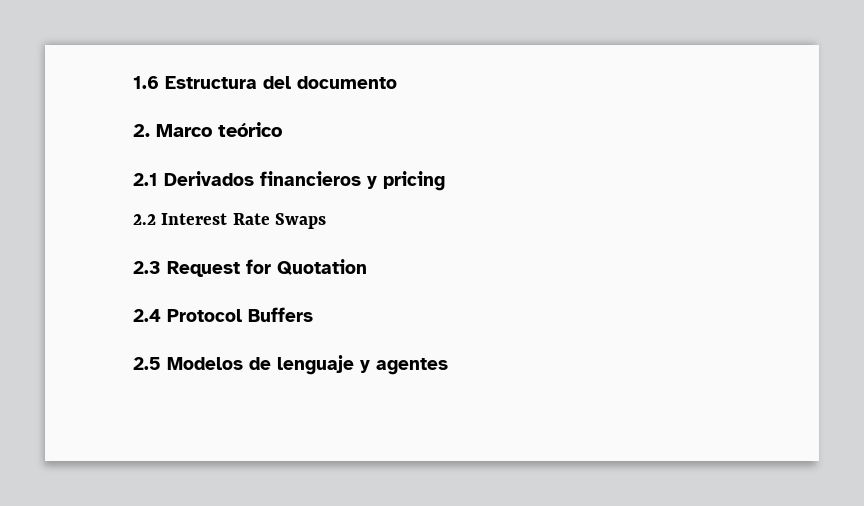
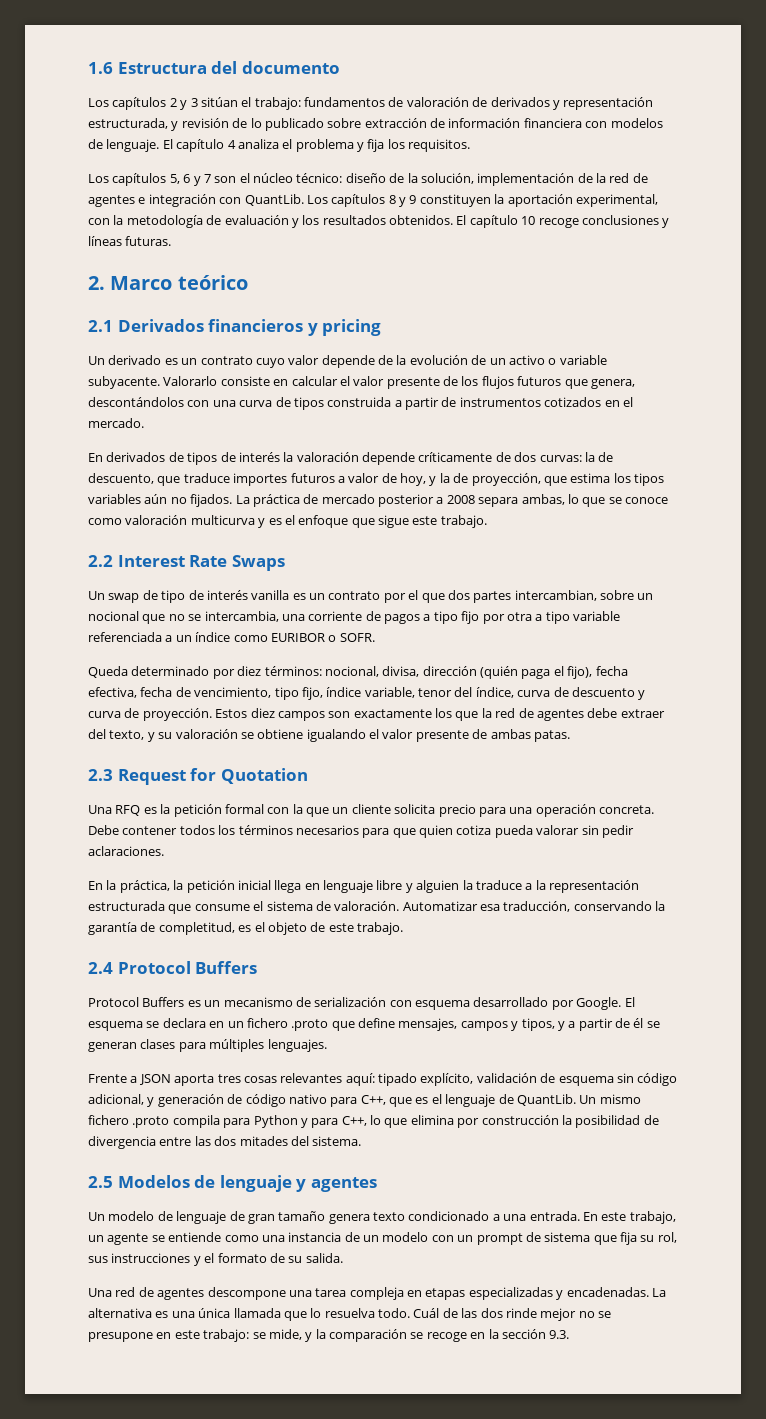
(397, 82) none -> [88,97,654,110] [88,118,663,131] [88,139,471,152] [88,173,648,186] [88,194,658,207] [88,215,670,228] [88,236,172,246] // Los capítulos 2 y 3 sitúan el trabajo: fundamentos de valoración de derivados y representación estructurada, y revisión de lo publicado sobre extracción de información financiera con modelos de lenguaje. El capítulo 4 analiza el problema y fija los requisitos. // Los capítulos 5, 6 y 7 son el núcleo técnico: diseño de la solución, implementación de la red de agentes e integración con QuantLib. Los capítulos 8 y 9 constituyen la aportación experimental, con la metodología de evaluación y los resultados obtenidos. El capítulo 10 recoge conclusiones y líneas futuras.
[133,213,327,229] [133,259,367,277] [133,307,313,322] 2.2 Interest Rate Swaps // 2.3 Request for Quotation // 2.4 Protocol Buffers -> [88,355,607,368] [88,376,635,389] [88,397,633,410] [88,418,144,428] [88,452,614,465] [88,473,664,486] [88,494,668,507] [88,515,487,528] [88,555,285,571] [88,590,654,603] [88,611,620,624] [88,632,375,642] [88,666,628,679] [88,687,646,700] [88,708,665,721] [88,729,570,742] [88,768,308,785] [88,804,654,817] [88,825,634,838] [88,846,164,856] [88,880,639,893] [88,901,666,914] [88,922,403,935] [88,961,258,974] [88,997,635,1010] [88,1018,660,1031] [88,1039,327,1052] [88,1073,678,1086] [88,1094,641,1107] [88,1115,659,1128] [88,1136,362,1149] Un derivado es un contrato cuyo valor depende de la evolución de un activo o variable subyacente. Valorarlo consiste en calcular el valor presente de los flujos futuros que genera, descontándolos con una curva de tipos construida a partir de instrumentos cotizados en el mercado. // En derivados de tipos de interés la valoración depende críticamente de dos curvas: la de descuento, que traduce importes futuros a valor de hoy, y la de proyección, que estima los tipos variables aún no fijados. La práctica de mercado posterior a 2008 separa ambas, lo que se conoce como valoración multicurva y es el enfoque que sigue este trabajo. // 2.2 Interest Rate Swaps // Un swap de tipo de interés vanilla es un contrato por el que dos partes intercambian, sobre un nocional que no se intercambia, una corriente de pagos a tipo fijo por otra a tipo variable referenciada a un índice como EURIBOR o SOFR. // Queda determinado por diez términos: nocional, divisa, dirección (quién paga el fijo), fecha efectiva, fecha de vencimiento, tipo fijo, índice variable, tenor del índice, curva de descuento y curva de proyección. Estos diez campos son exactamente los que la red de agentes debe extraer del texto, y su valoración se obtiene igualando el valor presente de ambas patas. // 2.3 Request for Quotation // Una RFQ es la petición formal con la que un cliente solicita precio para una operación concreta. Debe contener todos los términos necesarios para que quien cotiza pueda valorar sin pedir aclaraciones. // En la práctica, la petición inicial llega en lenguaje libre y alguien la traduce a la representación estructurada que consume el sistema de valoración. Automatizar esa traducción, conservando la garantía de completitud, es el objeto de este trabajo. // 2.4 Protocol Buffers // Protocol Buffers es un mecanismo de serialización con esquema desarrollado por Google. El esquema se declara en un fichero .proto que define mensajes, campos y tipos, y a partir de él se generan clases para múltiples lenguajes. // Frente a JSON aporta tres cosas relevantes aquí: tipado explícito, validación de esquema sin código adicional, y generación de código nativo para C++, que es el lenguaje de QuantLib. Un mismo fichero .proto compila para Python y para C++, lo que elimina por construcción la posibilidad de divergencia entre las dos mitades del sistema.
(448, 366) none -> [88,1211,676,1224] [88,1232,677,1245] [88,1253,343,1266] [88,1287,666,1300] [88,1308,611,1321] [88,1329,570,1342] // Un modelo de lenguaje de gran tamaño genera texto condicionado a una entrada. En este trabajo, un agente se entiende como una instancia de un modelo con un prompt de sistema que fija su rol, sus instrucciones y el formato de su salida. // Una red de agentes descompone una tarea compleja en etapas especializadas y encadenadas. La alternativa es una única llamada que lo resuelva todo. Cuál de las dos rinde mejor no se presupone en este trabajo: se mide, y la comparación se recoge en la sección 9.3.

